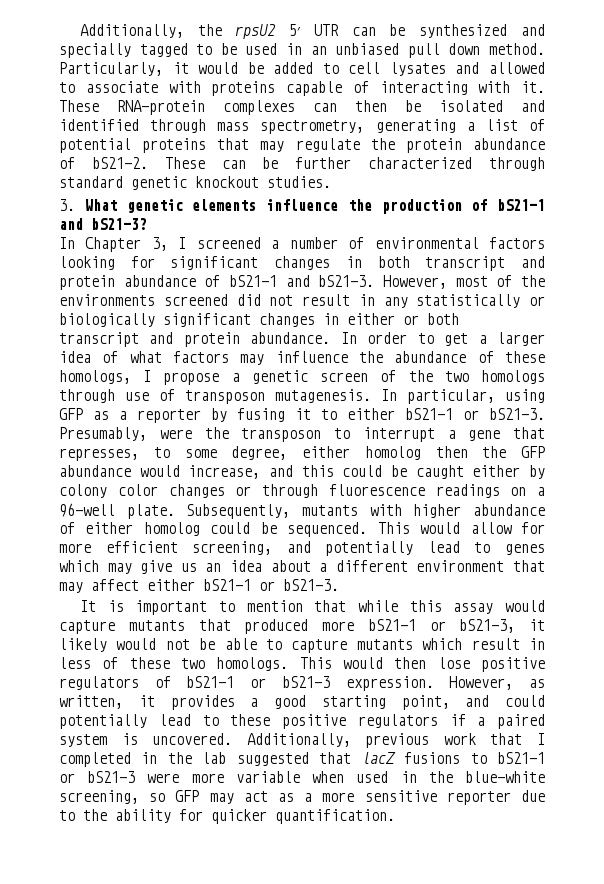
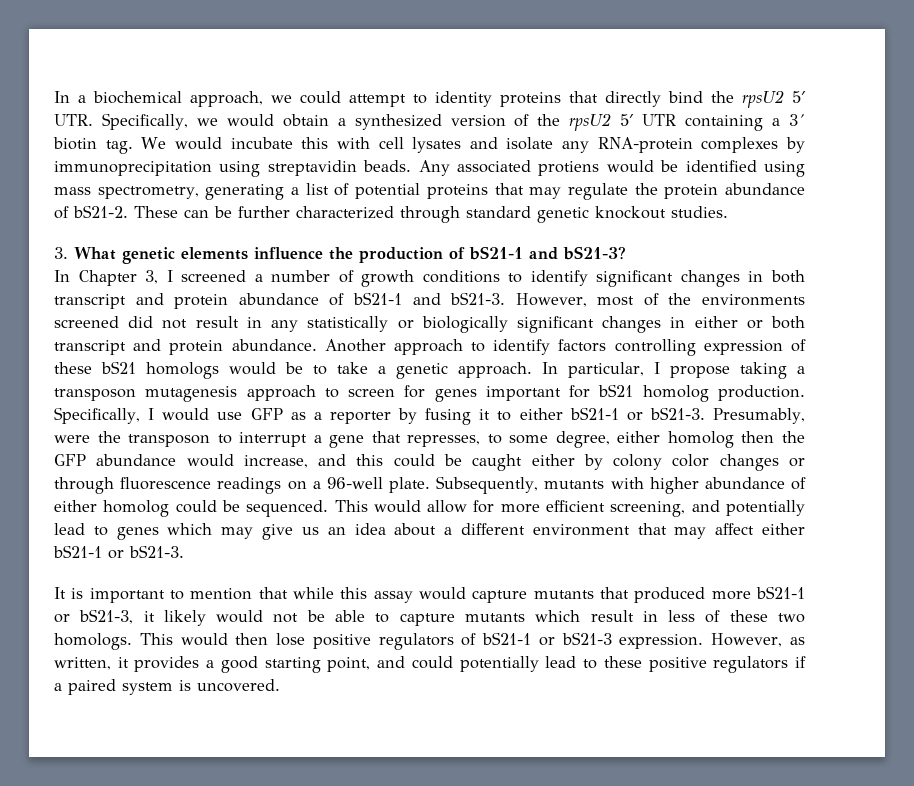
[79,24,546,39] [59,43,545,58] [59,62,545,76] [59,81,545,96] [59,100,545,115] [59,119,207,133] Additionally, the rpsU2 5′ UTR can be synthesized and specially tagged to be used in an unbiased pull down method. Particularly, it would be added to cell lysates and allowed to associate with proteins capable of interacting with it. These RNA-protein complexes can then be isolated and identified through -> [54,90,806,108] [54,113,806,131] [53,137,805,154] [54,160,805,177] In a biochemical approach, we could attempt to identity proteins that directly bind the rpsU2 5′ UTR. Specifically, we would obtain a synthesized version of the rpsU2 5′ UTR containing a 3´ biotin tag. We would incubate this with cell lysates and isolate any RNA-protein complexes by immunoprecipitation using streptavidin beads. Any associated protiens would be identified using
[374,237,545,249] [59,256,155,270] environmental factors looking for -> [361,270,588,287] growth conditions to identify
[340,332,546,346] [59,351,545,365] [59,370,545,385] [59,389,545,404] In order to get a larger idea of what factors may influence the abundance of these homologs, I propose a genetic screen of the two homologs through use of transposon mutagenesis. In particular, using -> [324,339,806,356] [54,361,805,379] [54,384,805,402] [54,407,243,424] Another approach to identify factors controlling expression of these bS21 homologs would be to take a genetic approach. In particular, I propose taking a transposon mutagenesis approach to screen for genes important for bS21 homolog production. Specifically, I would use
[246,733,545,748] [59,752,545,767] [59,771,545,783] [59,790,545,805] [59,809,395,824] Additionally, previous work that I completed in the lab suggested that lacZ fusions to bS21-1 or bS21-3 were more variable when used in the blue-white screening, so GFP may act as a more sensitive reporter due to the ability for quicker quantification. -> (280, 685) none

